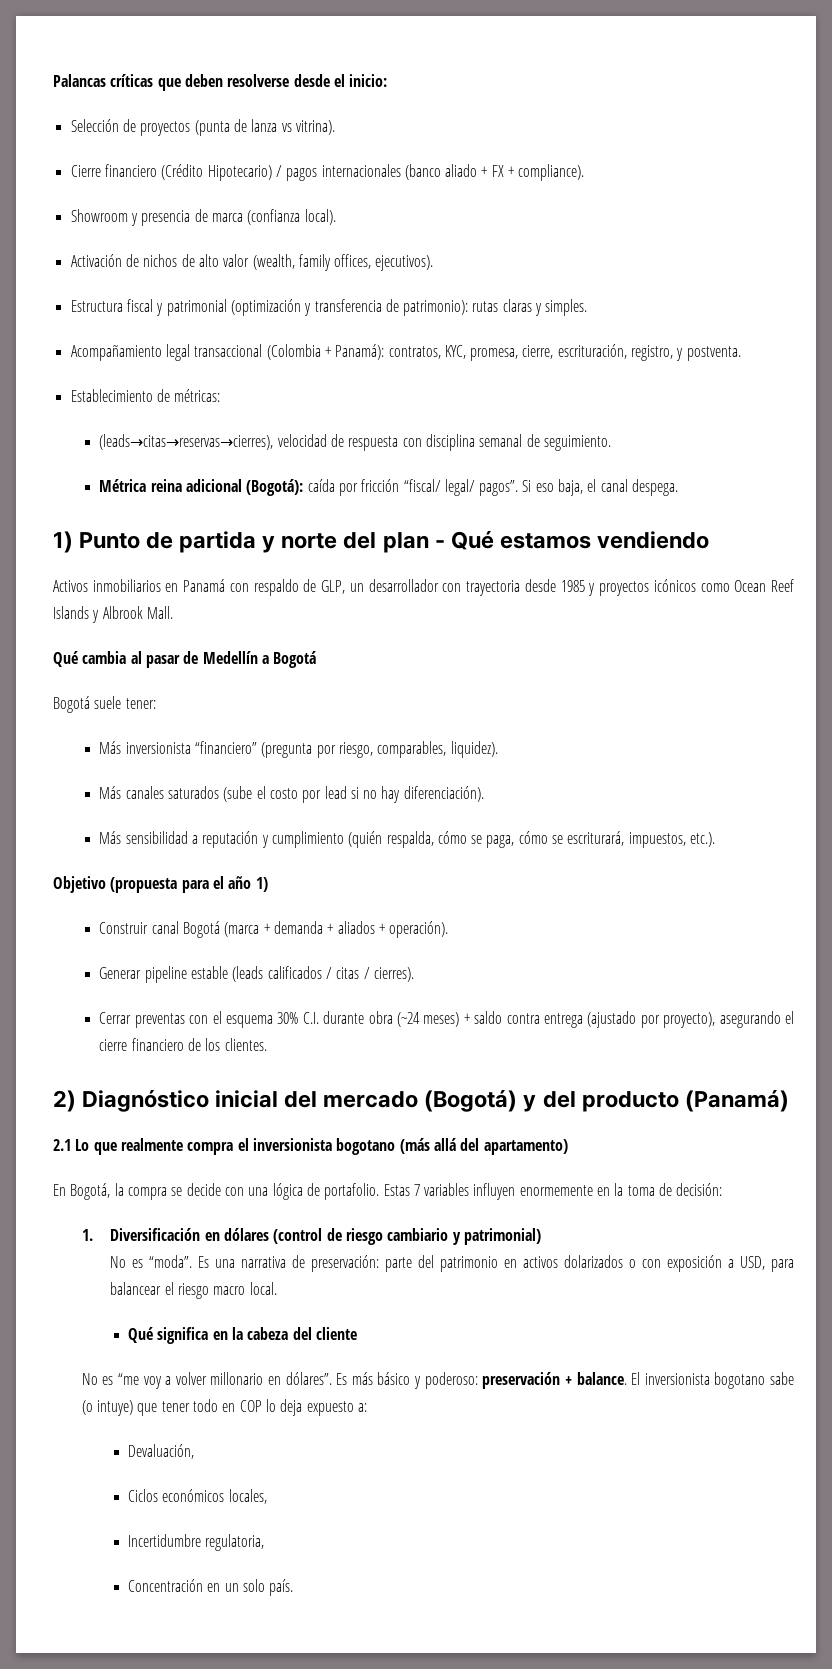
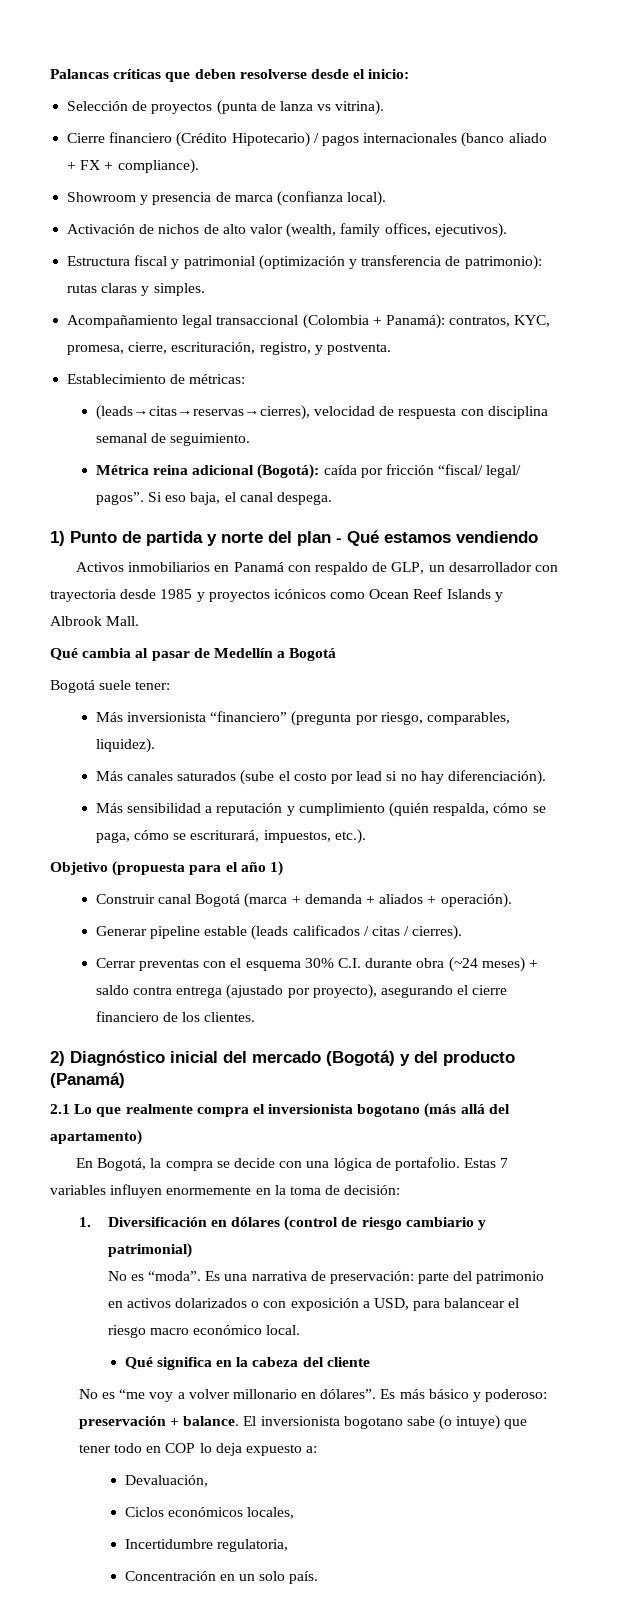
(246, 1290) none -> [192,1325,262,1335] económico

